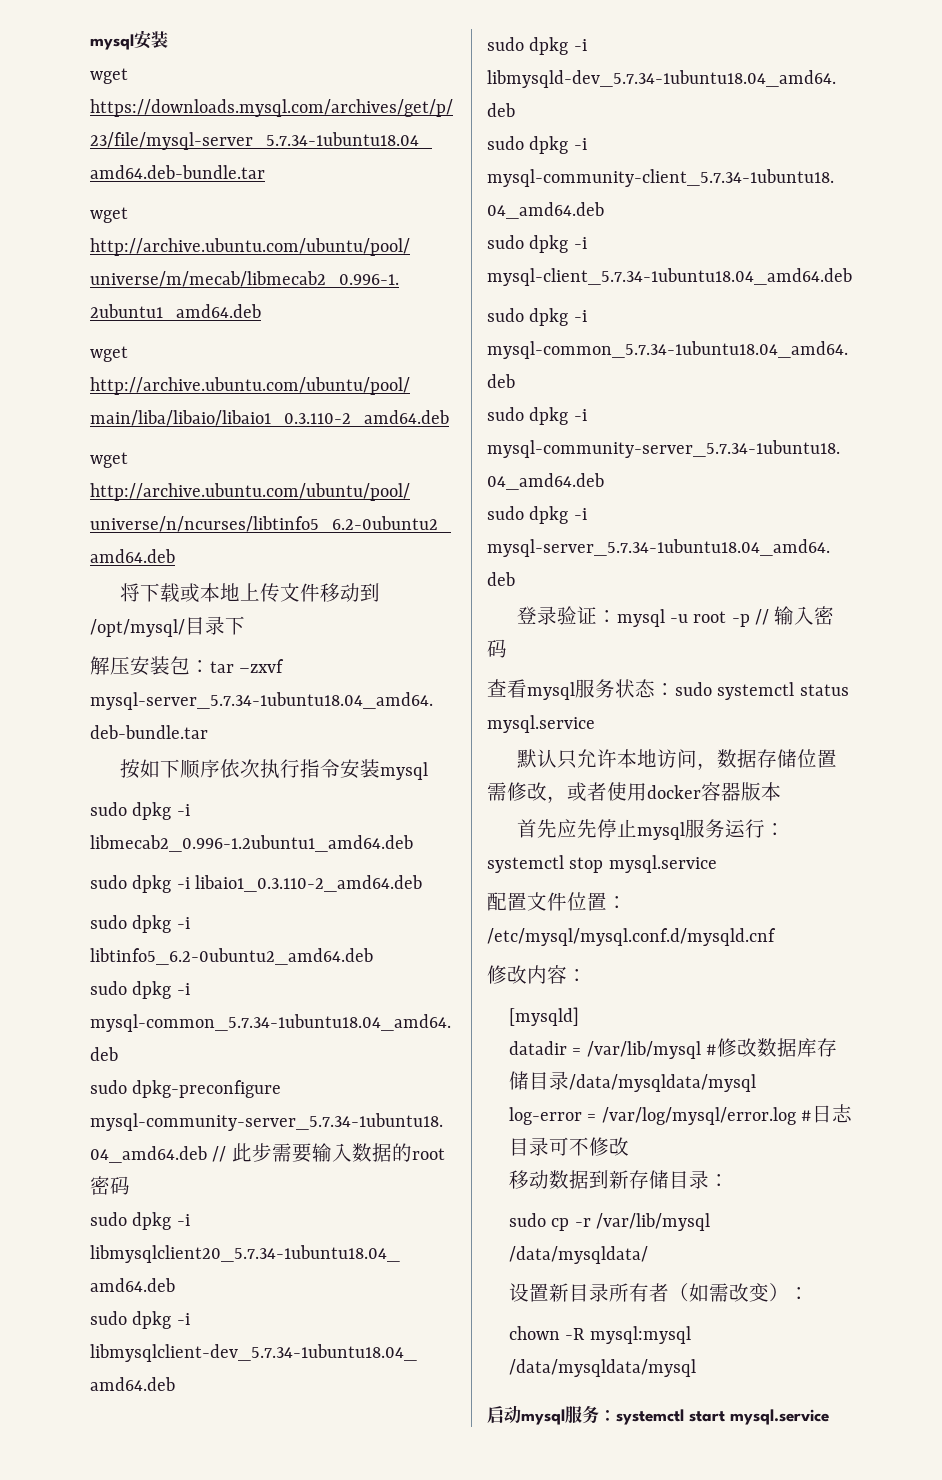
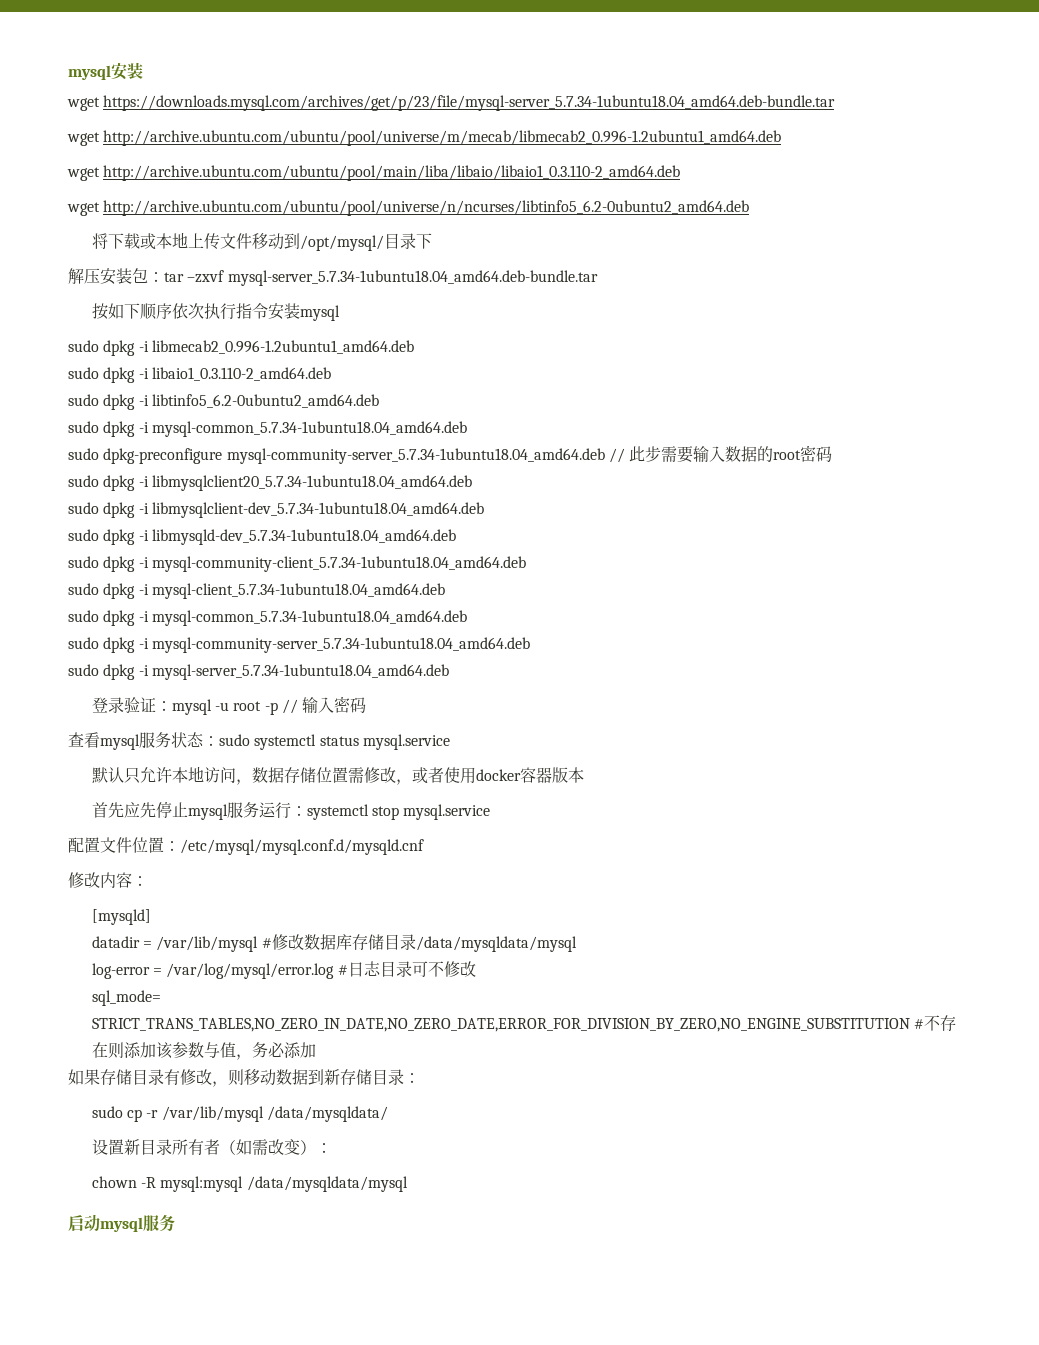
(629, 1146) none -> [91,990,161,1006] [91,1015,957,1032] [91,1042,316,1060] [68,1069,244,1087] sql_mode= STRICT_TRANS_TABLES,NO_ZERO_IN_DATE,NO_ZERO_DATE,ERROR_FOR_DIVISION_BY_ZERO,NO_ENGINE_SUBSTITUTION #不存在则添加该参数与值，务必添加 // 如果存储目录有修改，则
[599,1409,829,1425] ：systemctl start mysql.service -> (175, 1223) none

